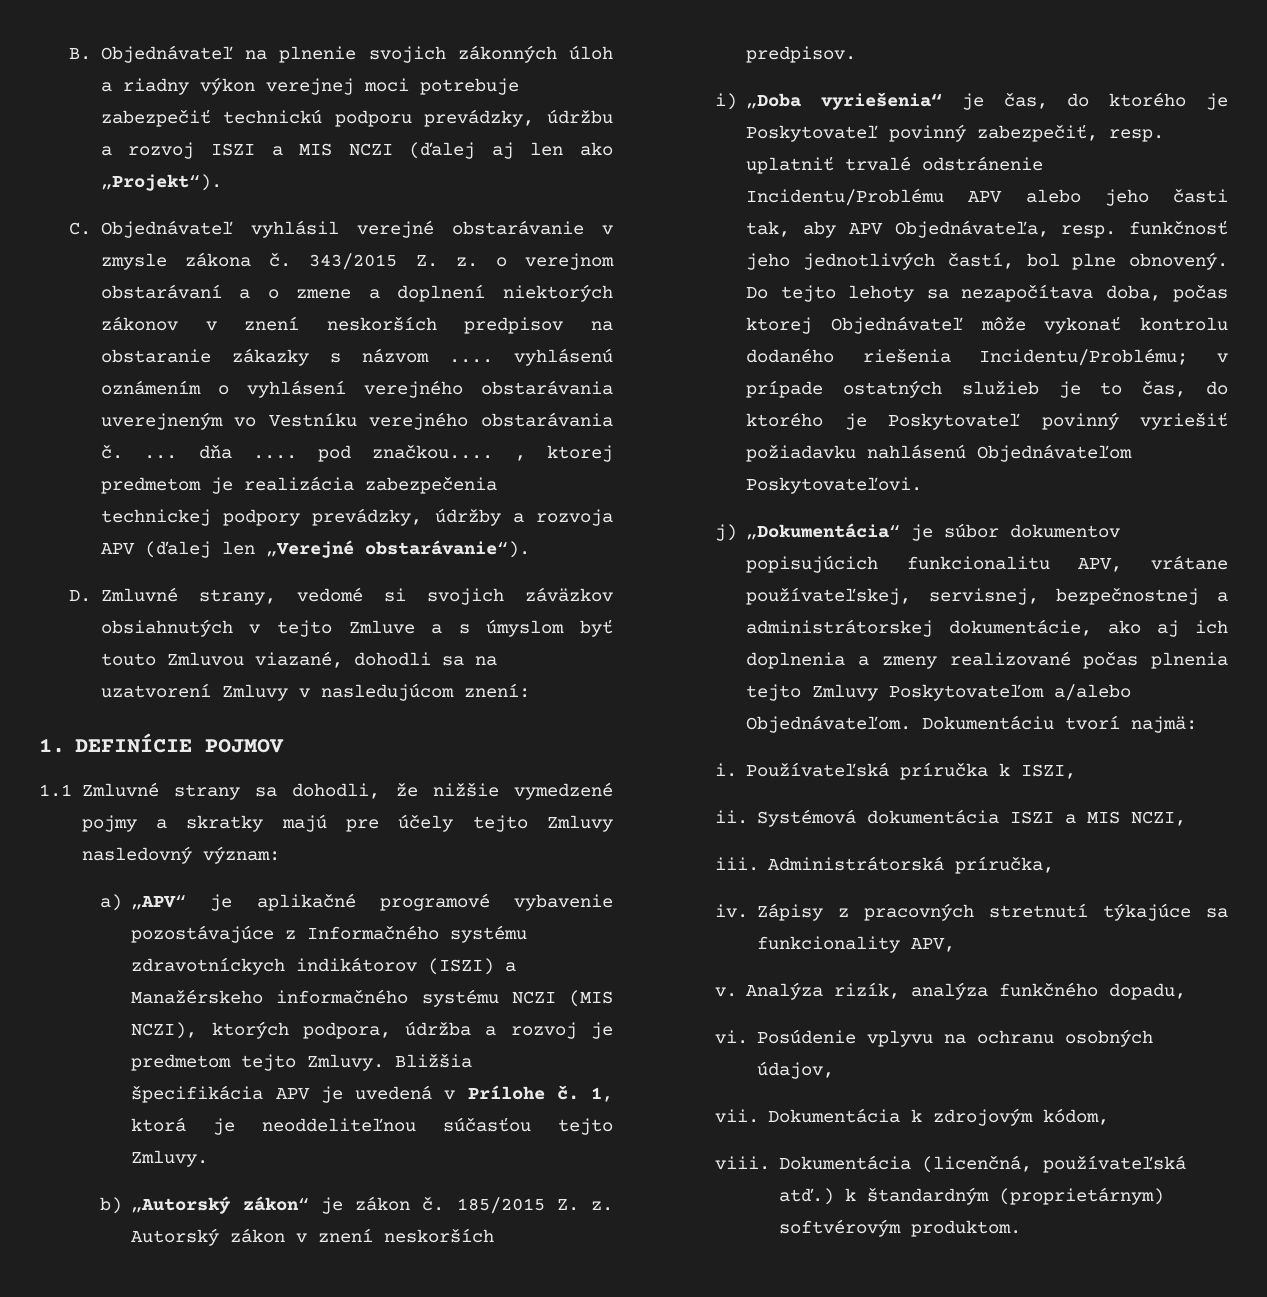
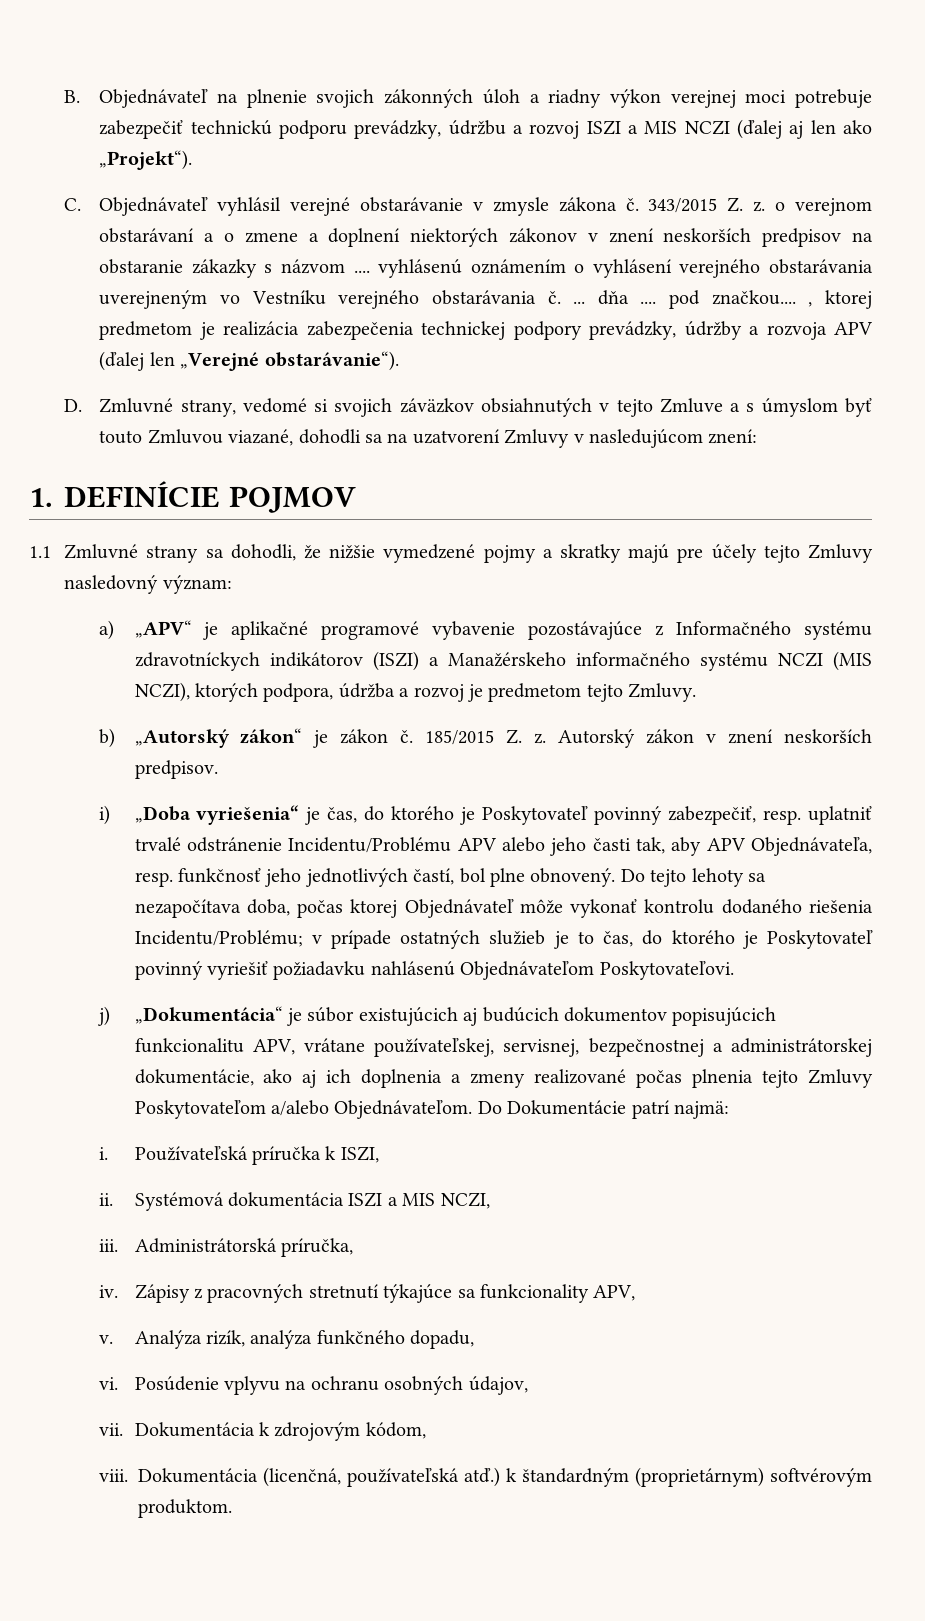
[395,1053,473,1068] [131,1085,614,1103] [131,1117,613,1135] [131,1150,209,1167] Bližšia špecifikácia APV je uvedená v Prílohe č. 1, ktorá je neoddeliteľnou súčasťou tejto Zmluvy. -> (697, 692) none
(1000, 530) none -> [358,1007,559,1026] existujúcich aj budúcich
[922,715,1121,730] Dokumentáciu tvorí -> [477,1100,670,1119] Do Dokumentácie patrí

